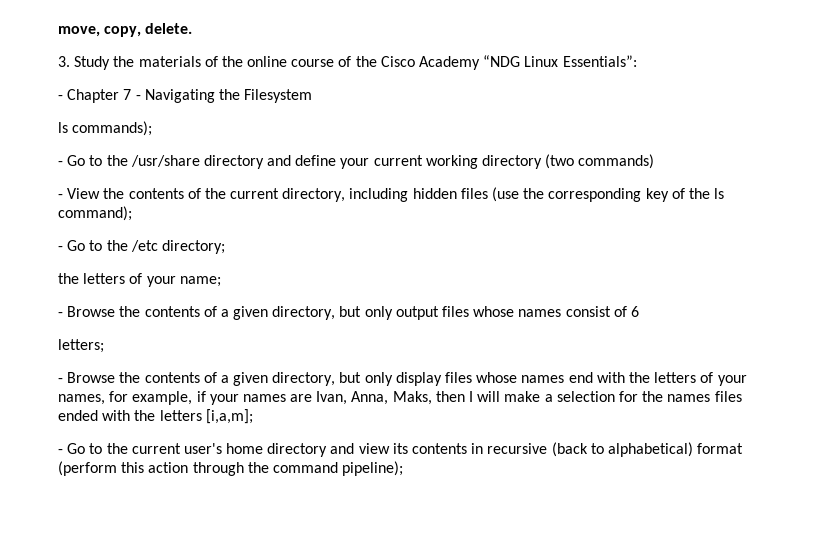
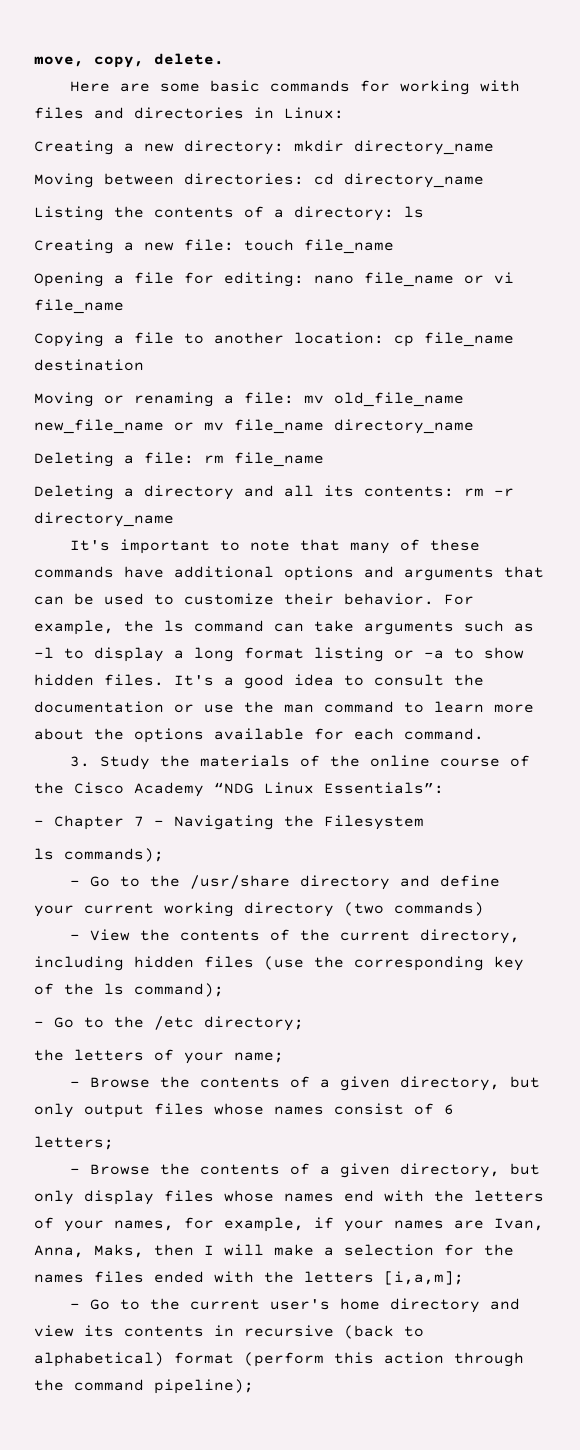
(193, 28) none -> [70,80,521,95] [34,107,344,119] [34,140,494,155] [34,173,484,188] [34,206,424,221] [34,239,394,254] [34,272,514,287] [34,299,124,314] [34,332,514,347] [34,359,144,371] [34,392,464,407] [34,419,474,434] [34,452,324,467] [34,485,514,500] [34,512,174,527] [70,539,481,554] [34,566,544,581] [34,593,474,605] [34,620,534,635] [34,647,524,662] [34,674,484,689] [34,701,534,713] [34,728,484,743] // Here are some basic commands for working with files and directories in Linux: // Creating a new directory: mkdir directory_name // Moving between directories: cd directory_name // Listing the contents of a directory: ls // Creating a new file: touch file_name // Opening a file for editing: nano file_name or vi file_name // Copying a file to another location: cp file_name destination // Moving or renaming a file: mv old_file_name new_file_name or mv file_name directory_name // Deleting a file: rm file_name // Deleting a directory and all its contents: rm -r directory_name // It's important to note that many of these commands have additional options and arguments that can be used to customize their behavior. For example, the ls command can take arguments such as -l to display a long format listing or -a to show hidden files. It's a good idea to consult the documentation or use the man command to learn more about the options available for each command.

